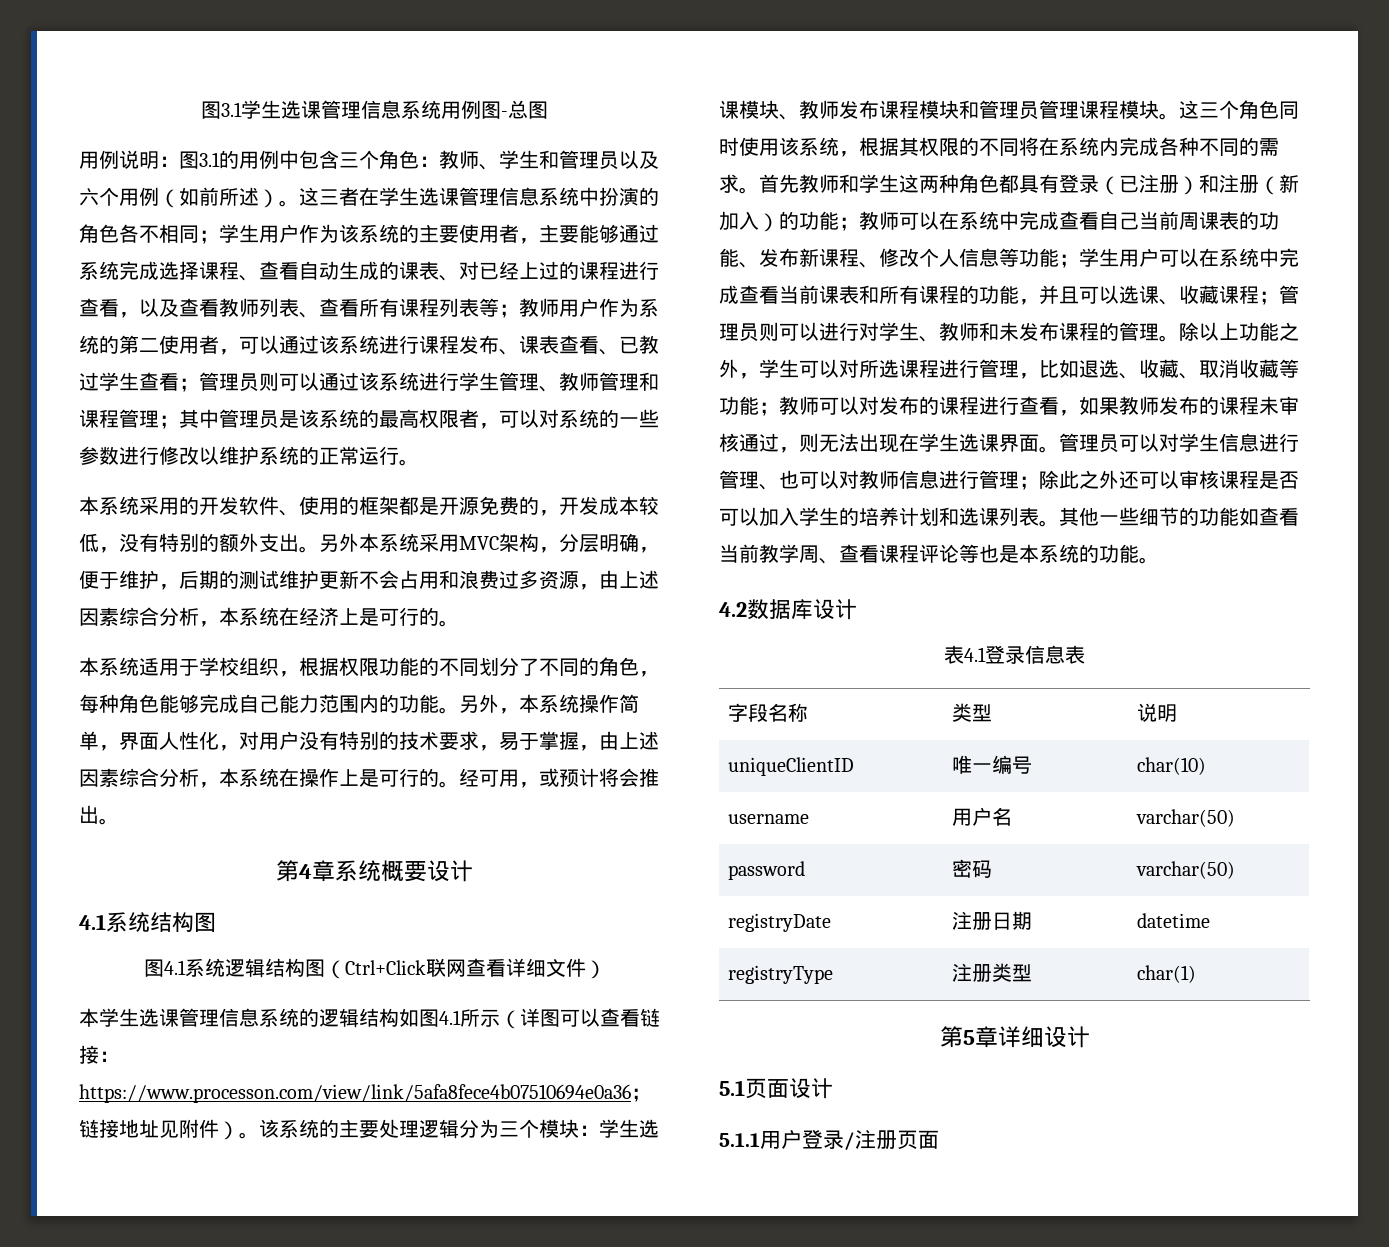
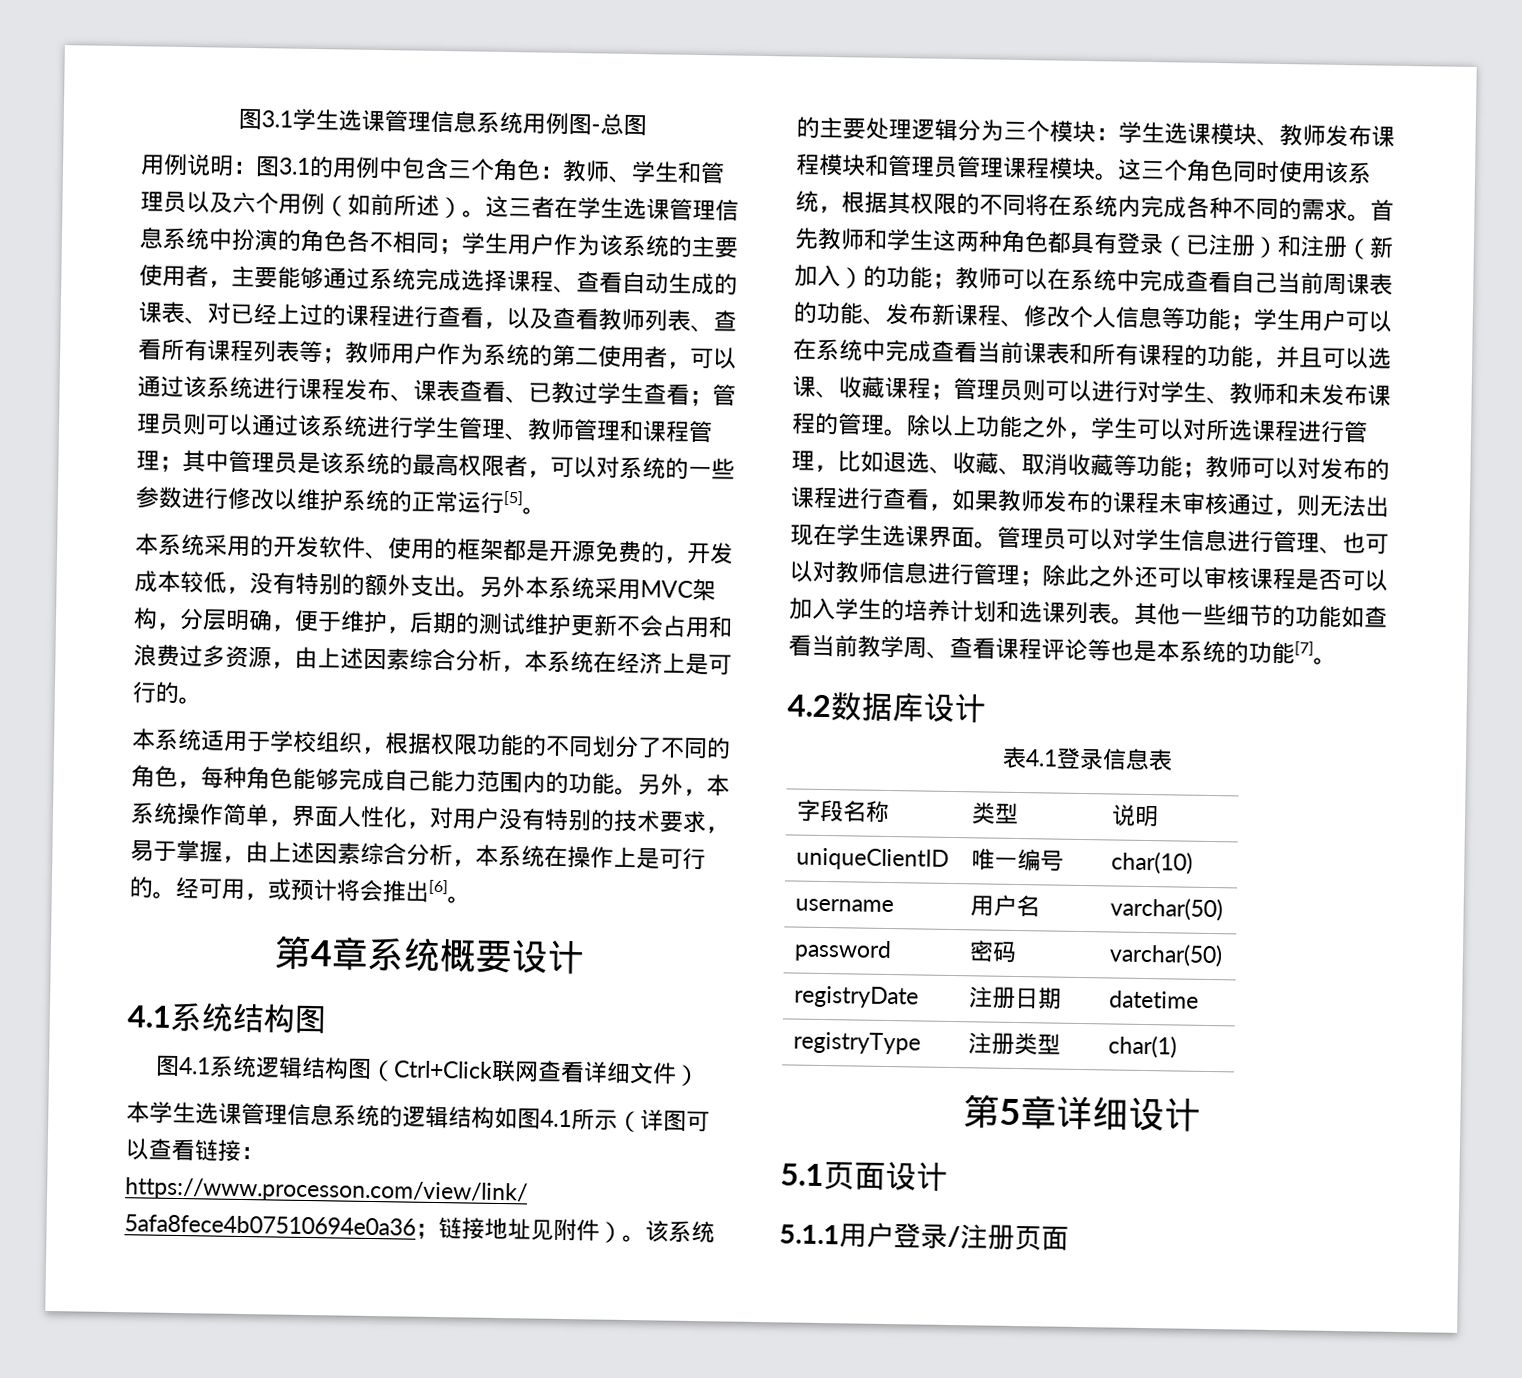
(399, 455) none -> [503,490,524,506] [5]
(99, 814) none -> [428,879,448,895] [6]
(1139, 553) none -> [1294,641,1314,656] [7]

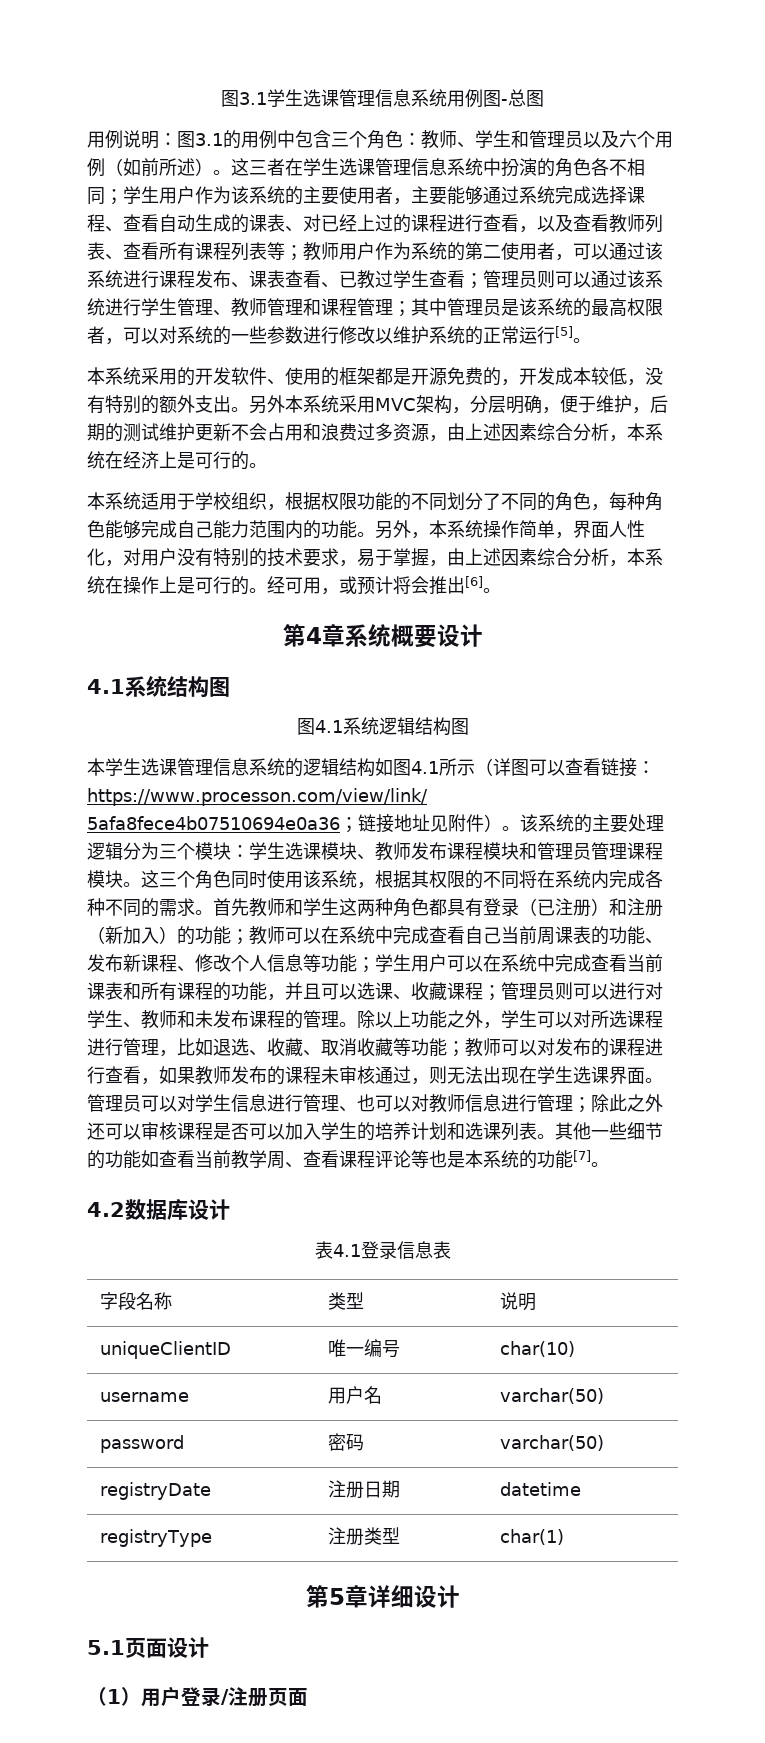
[370,1059,700,1087] （Ctrl+Click联网查看详细文件） -> (469, 726) none
[779,1224,840,1245] 5.1.1 -> [87,1687,141,1706] （1）

